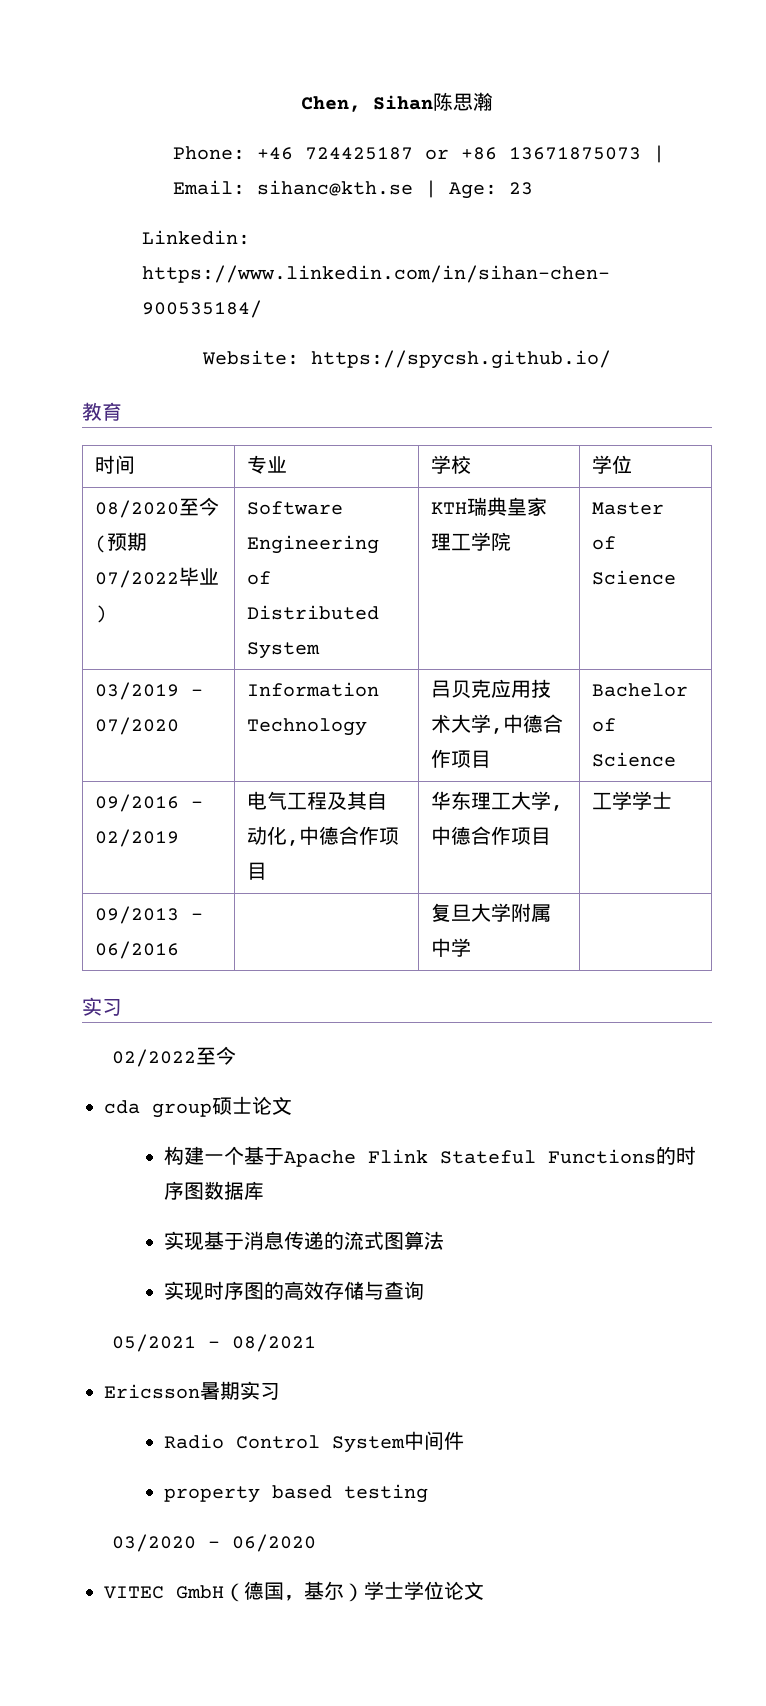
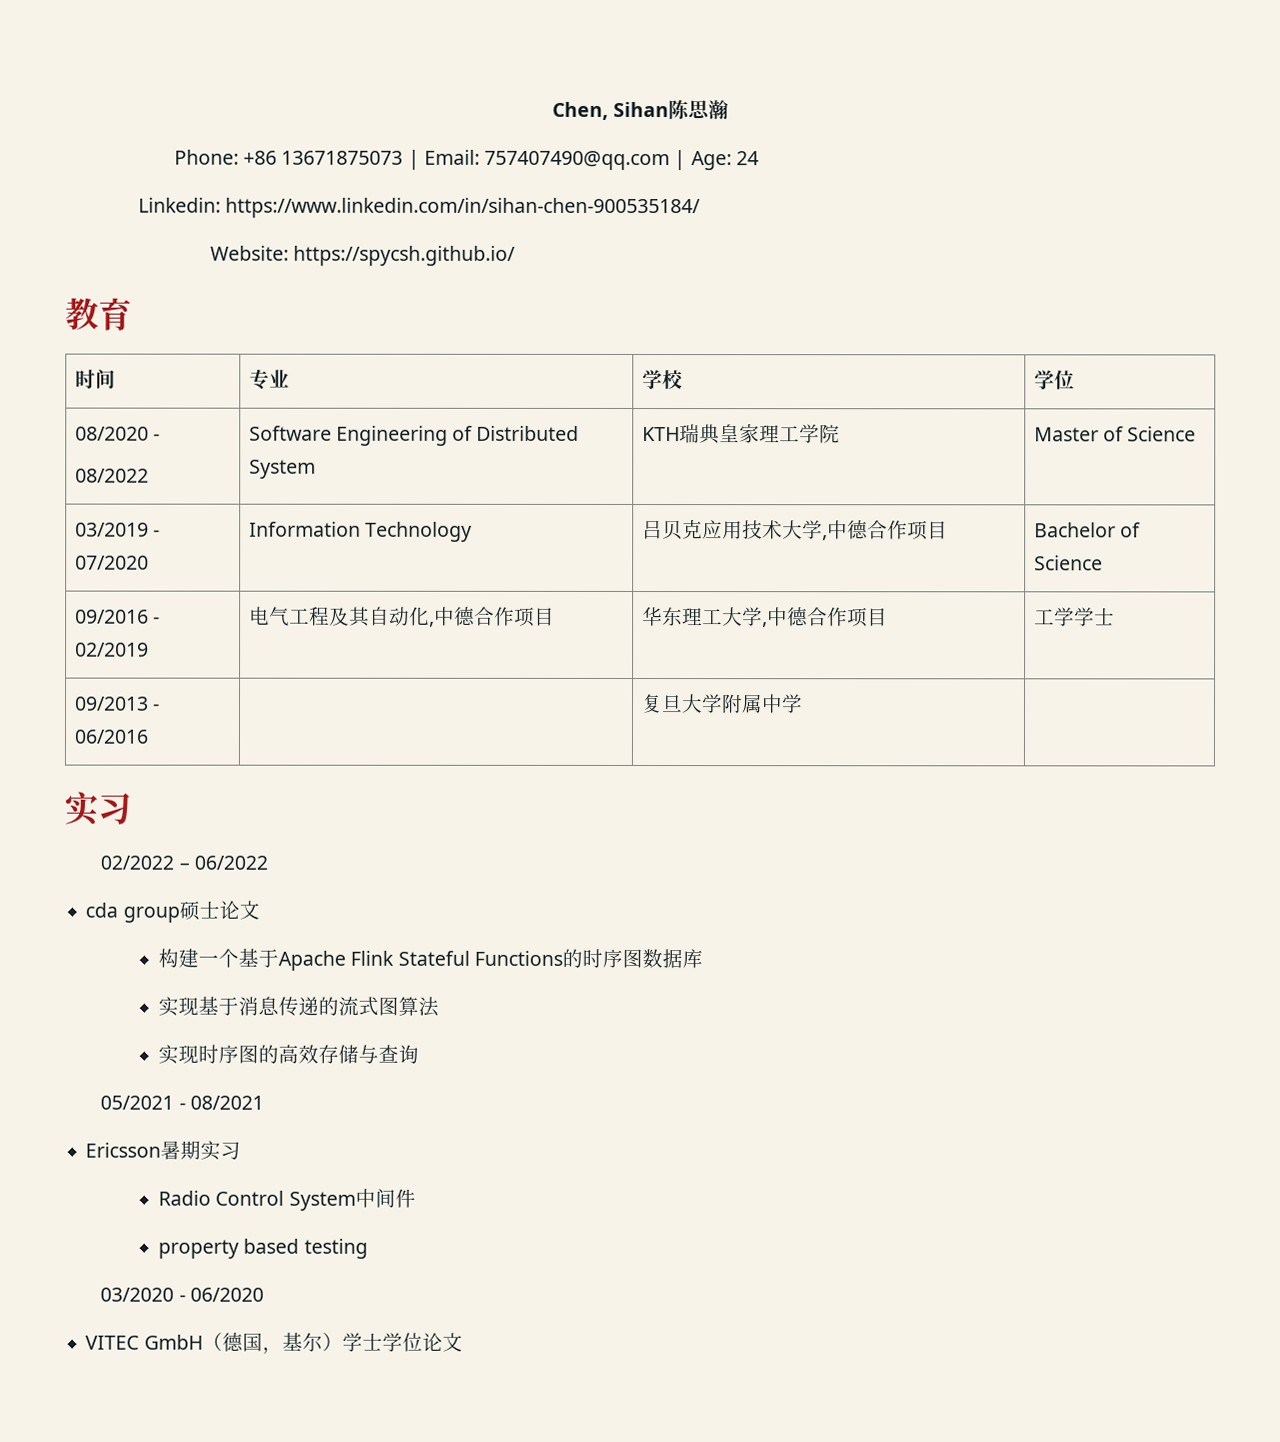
[256,147,449,160] +46 724425187 or -> (239, 157) none
[256,180,413,196] sihanc@kth.se -> [484,150,671,171] 757407490@qq.com
[508,182,533,195] 23 -> [735,151,759,166] 24
[179,497,220,516] [95,532,148,553] [95,567,220,588] [95,605,108,623] 至今(预期07/2022毕业) -> [152,433,160,441] [74,468,149,483] - // 08/2022
[196,1046,237,1065] 至今 -> [178,855,268,870] – 06/2022

